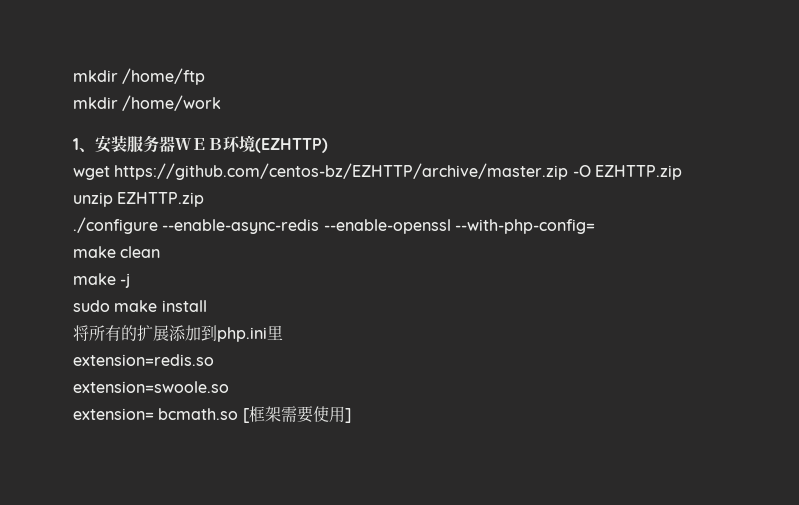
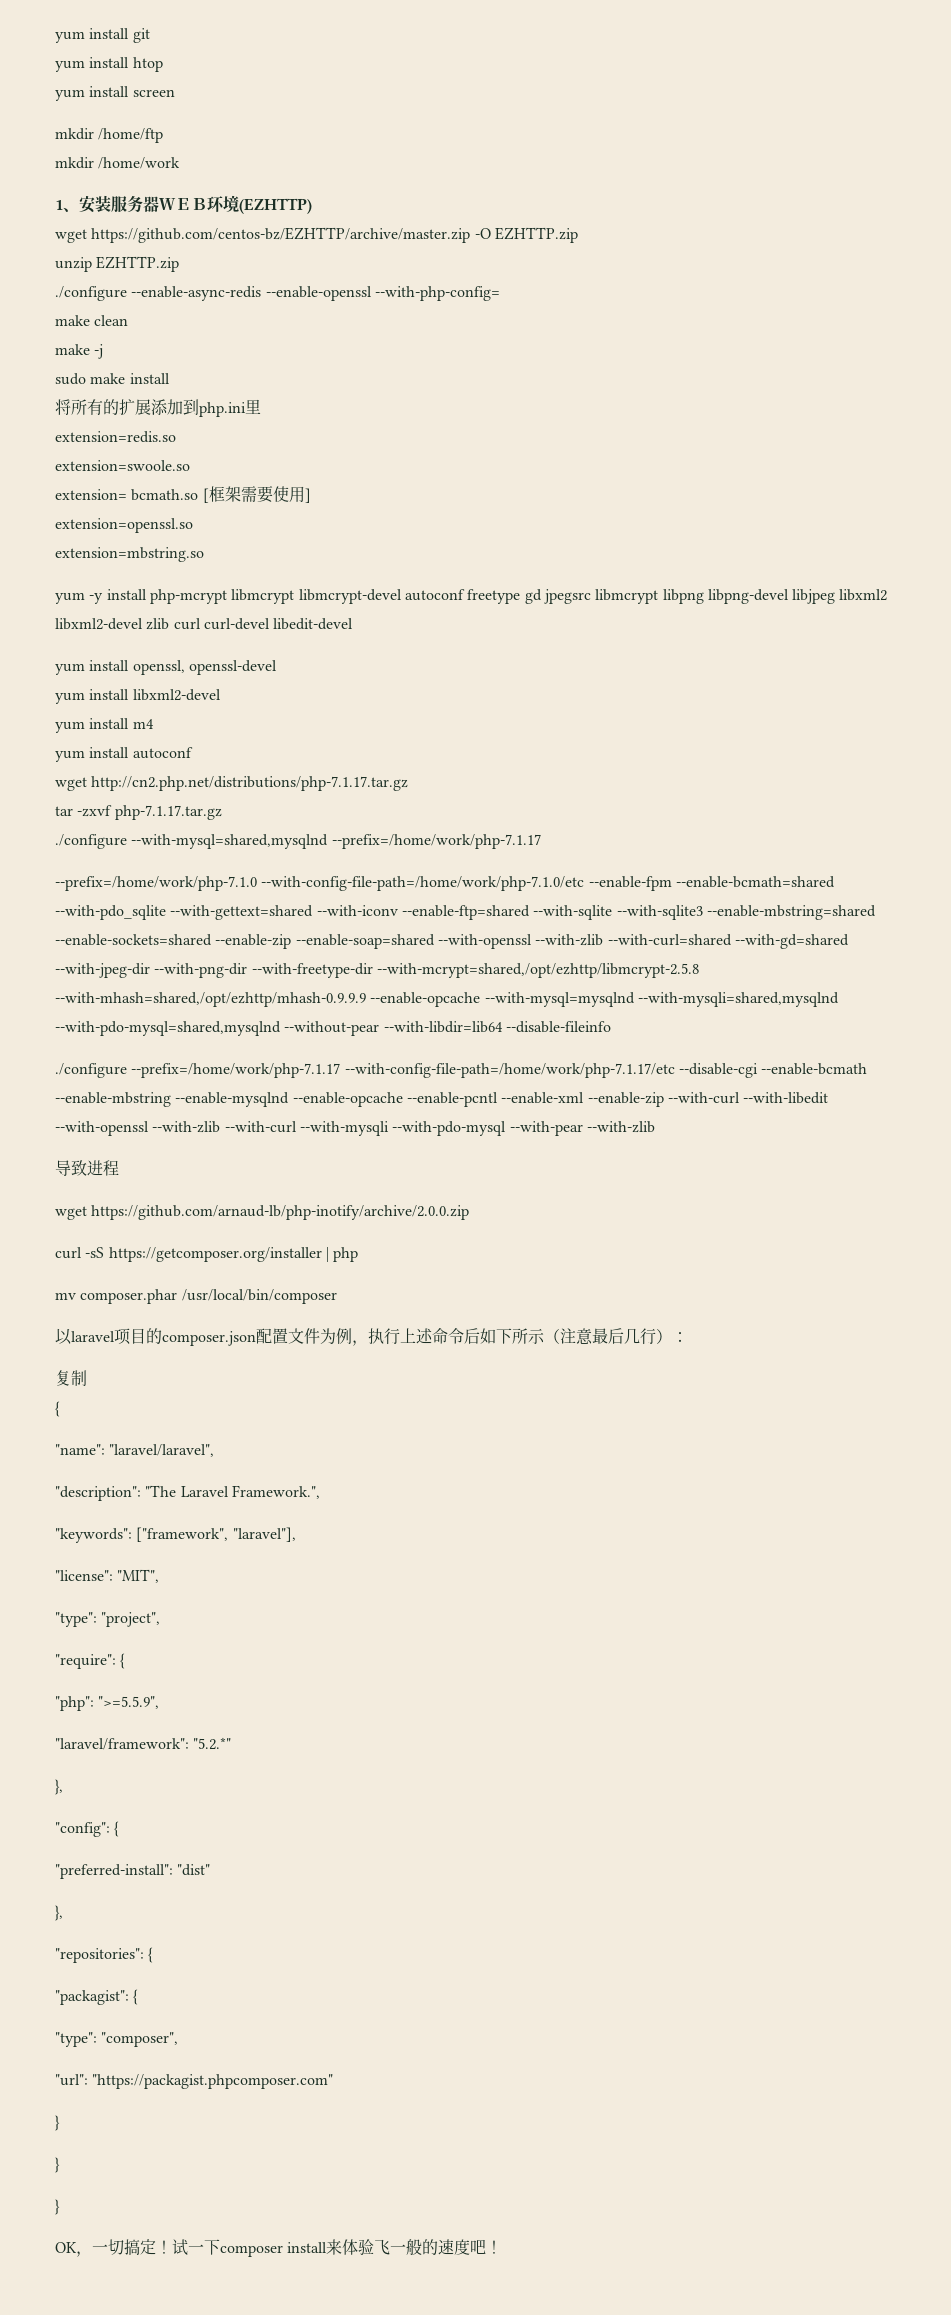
(73, 76) none -> [55,28,150,43] [55,57,163,72] [55,86,175,101] yum install git // yum install htop // yum install screen //
(351, 415) none -> [55,518,193,533] [55,547,204,562] [55,589,888,604] [55,618,354,630] [55,660,277,675] [55,689,221,704] [55,718,154,733] [55,747,193,762] [55,776,409,791] [55,805,222,820] [55,834,541,849] [55,876,835,891] [55,905,876,920] [55,934,849,949] [55,963,699,978] [55,992,839,1007] [55,1021,611,1036] [55,1063,868,1078] [55,1092,829,1107] [55,1121,655,1136] [55,1160,119,1176] [55,1205,470,1220] [55,1247,359,1262] [55,1289,337,1304] [55,1328,688,1346] [55,1370,87,1386] [55,1401,60,1417] [55,1444,215,1457] [55,1485,320,1501] [55,1527,296,1543] [55,1569,160,1583] [55,1612,161,1627] [55,1653,126,1669] [55,1696,160,1711] [55,1737,232,1750] [55,1779,63,1795] [55,1821,120,1837] [55,1864,211,1879] [55,1905,63,1921] [55,1947,154,1963] [55,1989,139,2005] [55,2032,179,2047] [55,2074,334,2089] [55,2115,60,2131] [55,2157,60,2173] [55,2199,60,2215] [55,2239,503,2257] // extension=openssl.so // extension=mbstring.so // yum -y install php-mcrypt libmcrypt libmcrypt-devel autoconf freetype gd jpegsrc libmcrypt libpng libpng-devel libjpeg libxml2 libxml2-devel zlib curl curl-devel libedit-devel // yum install openssl, openssl-devel // yum install libxml2-devel // yum install m4 // yum install autoconf // wget http://cn2.php.net/distributions/php-7.1.17.tar.gz // tar -zxvf php-7.1.17.tar.gz // ./configure --with-mysql=shared,mysqlnd --prefix=/home/work/php-7.1.17 // --prefix=/home/work/php-7.1.0 --with-config-file-path=/home/work/php-7.1.0/etc --enable-fpm --enable-bcmath=shared --with-pdo_sqlite --with-gettext=shared --with-iconv --enable-ftp=shared --with-sqlite --with-sqlite3 --enable-mbstring=shared --enable-sockets=shared --enable-zip --enable-soap=shared --with-openssl --with-zlib --with-curl=shared --with-gd=shared --with-jpeg-dir --with-png-dir --with-freetype-dir --with-mcrypt=shared,/opt/ezhttp/libmcrypt-2.5.8 --with-mhash=shared,/opt/ezhttp/mhash-0.9.9.9 --enable-opcache --with-mysql=mysqlnd --with-mysqli=shared,mysqlnd --with-pdo-mysql=shared,mysqlnd --without-pear --with-libdir=lib64 --disable-fileinfo // ./configure --prefix=/home/work/php-7.1.17 --with-config-file-path=/home/work/php-7.1.17/etc --disable-cgi --enable-bcmath --enable-mbstring --enable-mysqlnd --enable-opcache --enable-pcntl --enable-xml --enable-zip --with-curl --with-libedit --with-openssl --with-zlib --with-curl --with-mysqli --with-pdo-mysql --with-pear --with-zlib // 导致进程 // wget https://github.com/arnaud-lb/php-inotify/archive/2.0.0.zip // curl -sS https://getcomposer.org/installer | php // mv composer.phar /usr/local/bin/composer // 以laravel项目的composer.json配置文件为例，执行上述命令后如下所示（注意最后几行）： // 复制 // { // "name": "laravel/laravel", // "description": "The Laravel Framework.", // "keywords": ["framework", "laravel"], // "license": "MIT", // "type": "project", // "require": { // "php": ">=5.5.9", // "laravel/framework": "5.2.*" // }, // "config": { // "preferred-install": "dist" // }, // "repositories": { // "packagist": { // "type": "composer", // "url": "https://packagist.phpcomposer.com" // } // } // } // OK，一切搞定！试一下composer install来体验飞一般的速度吧！

